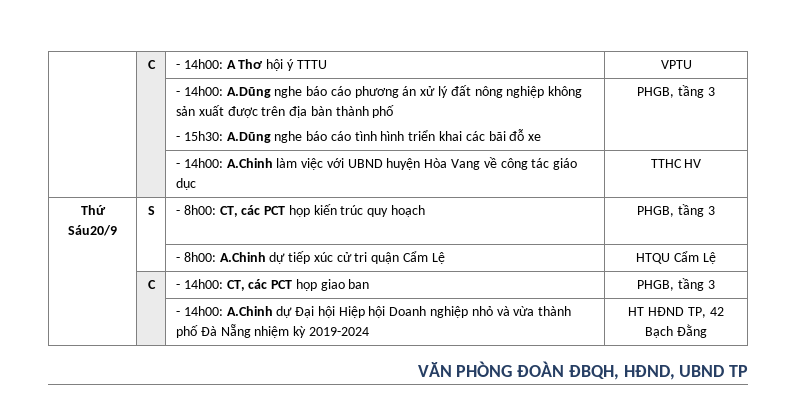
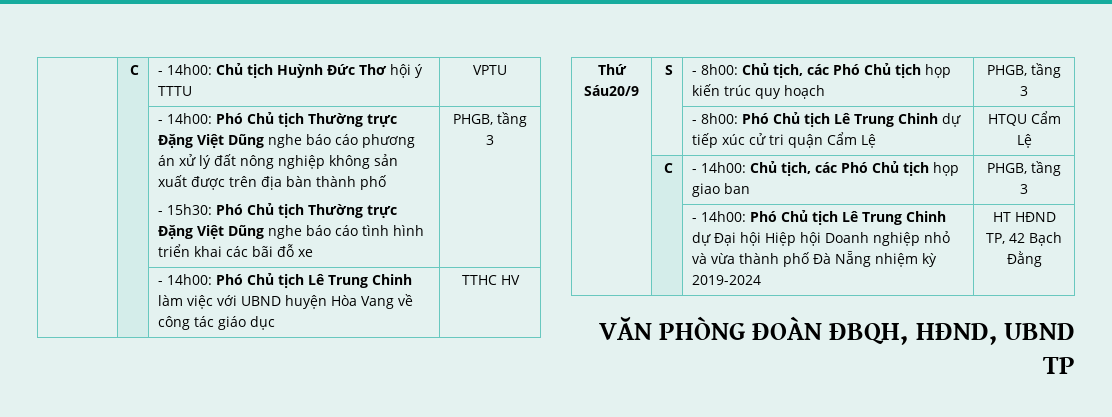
[148,60,157,69] [175,59,236,69] | C | - 14h00: A -> [129,65,139,75] [158,63,356,79] | C | - 14h00: Chủ tịch Huỳnh Đức
[226,87,271,98] A.Dũng -> [216,112,398,128] [158,134,265,149] Phó Chủ tịch Thường trực Đặng Việt Dũng
[226,132,271,143] A.Dũng -> [216,203,398,219] [158,225,265,240] Phó Chủ tịch Thường trực Đặng Việt Dũng
[226,158,273,168] A.Chinh -> [216,273,413,289] Phó Chủ tịch Lê Trung Chinh
[219,205,286,217] CT, các PCT -> [742,63,922,79] Chủ tịch, các Phó Chủ tịch
[219,252,266,262] A.Chinh -> [742,112,939,128] Phó Chủ tịch Lê Trung Chinh
[226,279,293,291] CT, các PCT -> [750,161,930,177] Chủ tịch, các Phó Chủ tịch
[226,306,273,316] A.Chinh -> [750,210,947,226] Phó Chủ tịch Lê Trung Chinh

